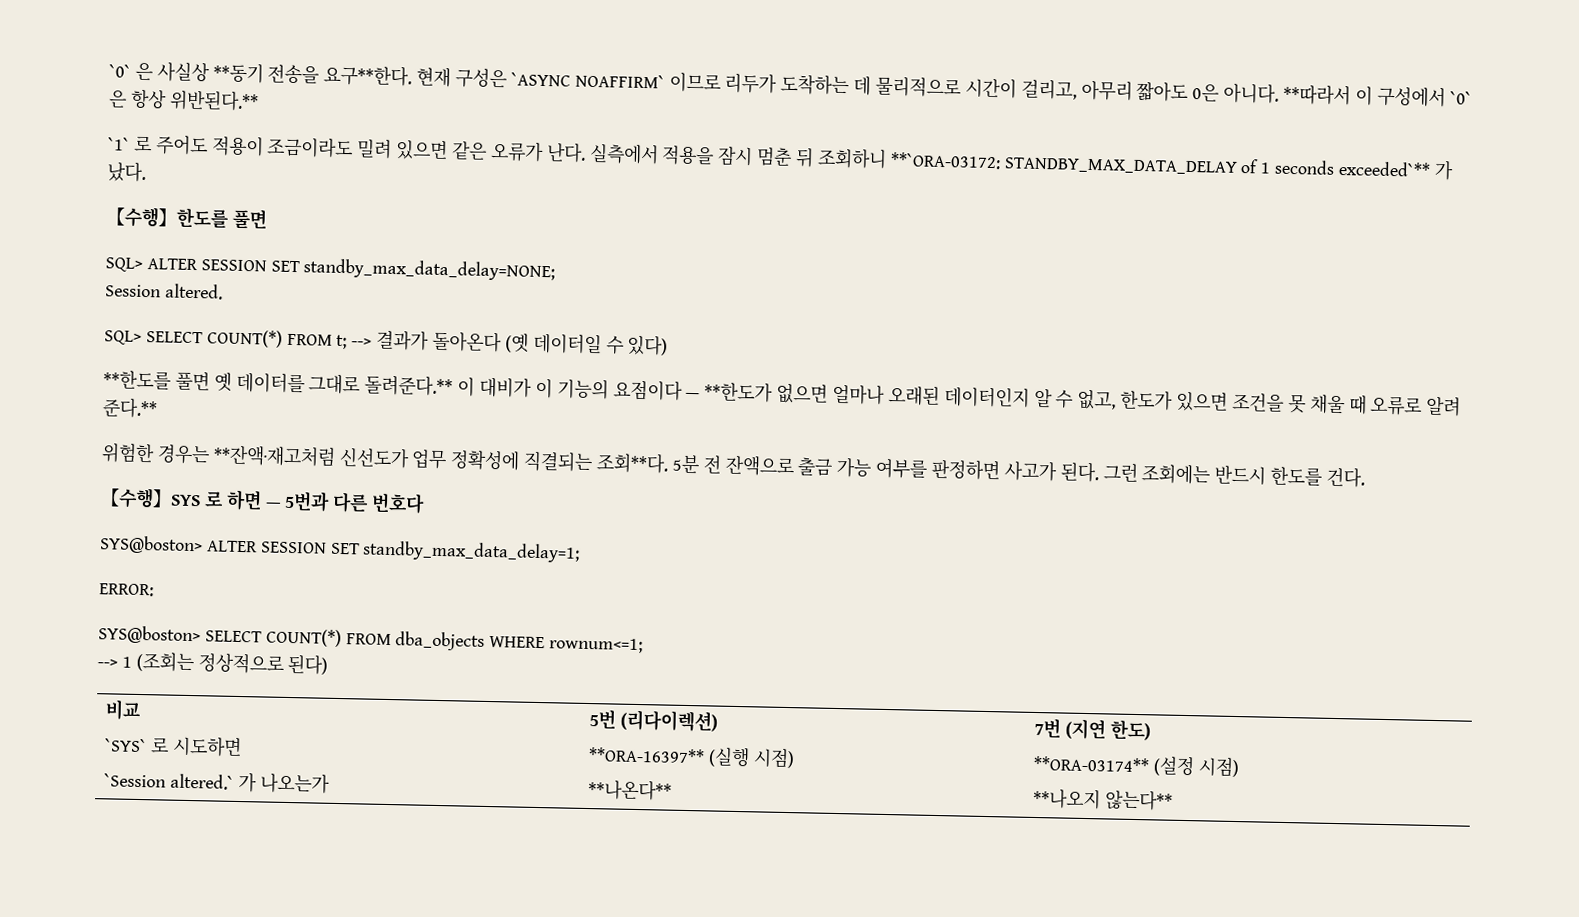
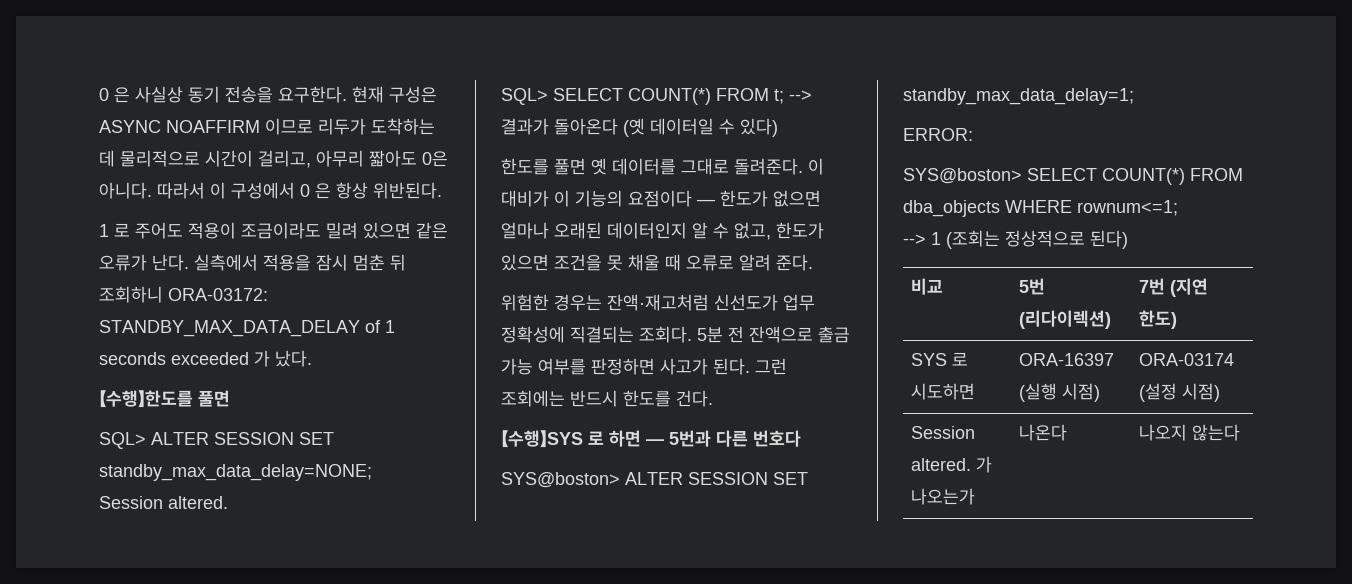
[109,64,131,78] `0` -> [99,88,109,101] 0
[212,63,665,89] **동기 전송을 요구**한다. 현재 구성은 `ASYNC NOAFFIRM` -> [188,86,437,103] [99,120,260,133] 동기 전송을 요구한다. 현재 구성은 ASYNC NOAFFIRM
[1283,84,1352,106] **따라서 -> [157,182,205,199] 따라서
[1449,91,1472,105] `0` -> [300,184,310,197] 0
[168,89,259,112] [108,137,130,151] 위반된다.** // `1` -> [373,182,442,199] [99,224,109,237] 위반된다. // 1
[889,151,1001,170] **`ORA-03172: -> [168,288,268,301] ORA-03172:
[1338,160,1432,177] exceeded`** -> [171,352,249,365] exceeded
[103,370,171,390] **한도를 -> [501,158,549,175] 한도를
[364,374,454,397] 돌려준다.** -> [734,158,803,175] 돌려준다.
[704,382,774,403] **한도가 -> [720,190,768,207] 한도가
[102,397,158,419] 준다.** -> [776,254,813,271] 준다.
[212,444,336,467] **잔액·재고처럼 -> [607,294,709,311] 잔액·재고처럼
[596,452,670,474] 조회**다. -> [639,326,692,343] 조회다.
[104,738,148,753] `SYS` -> [911,353,948,366] SYS
[588,747,706,764] **ORA-16397** -> [1019,353,1115,366] ORA-16397
[1033,755,1151,773] **ORA-03174** -> [1139,353,1235,366] ORA-03174
[104,773,234,790] `Session altered.` -> [911,426,976,439] [911,458,972,471] Session altered.
[588,779,673,801] [1033,787,1173,811] **나온다** | **나오지 않는다** -> [1019,424,1068,441] [1139,424,1241,441] 나온다 | 나오지 않는다

